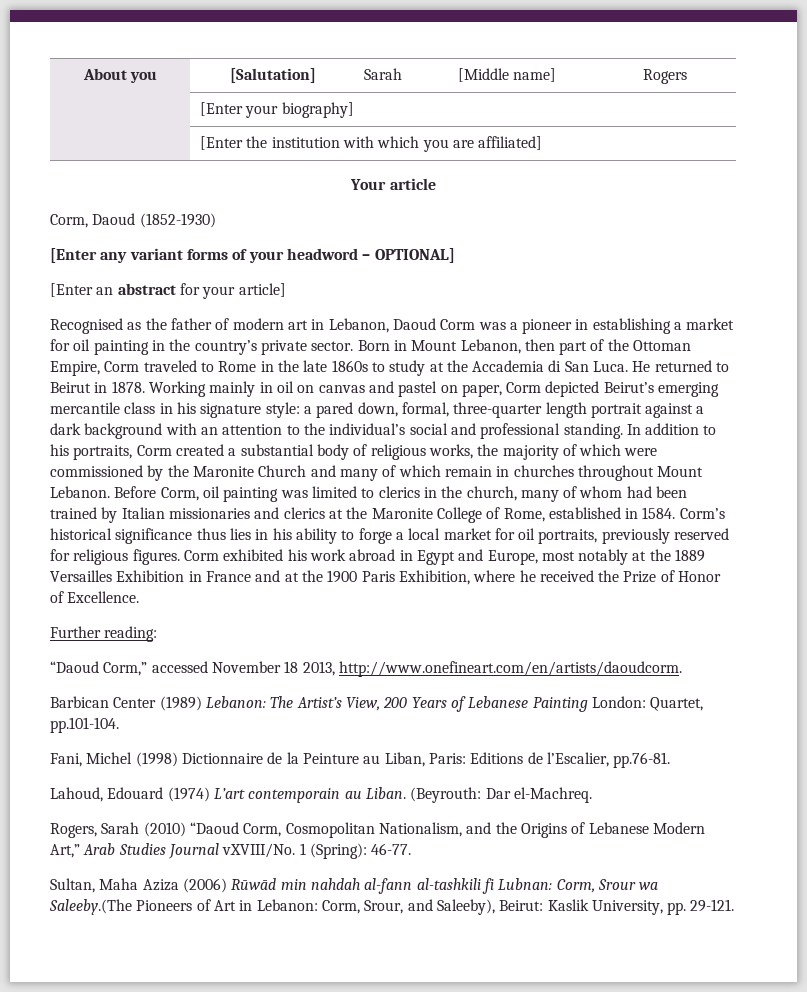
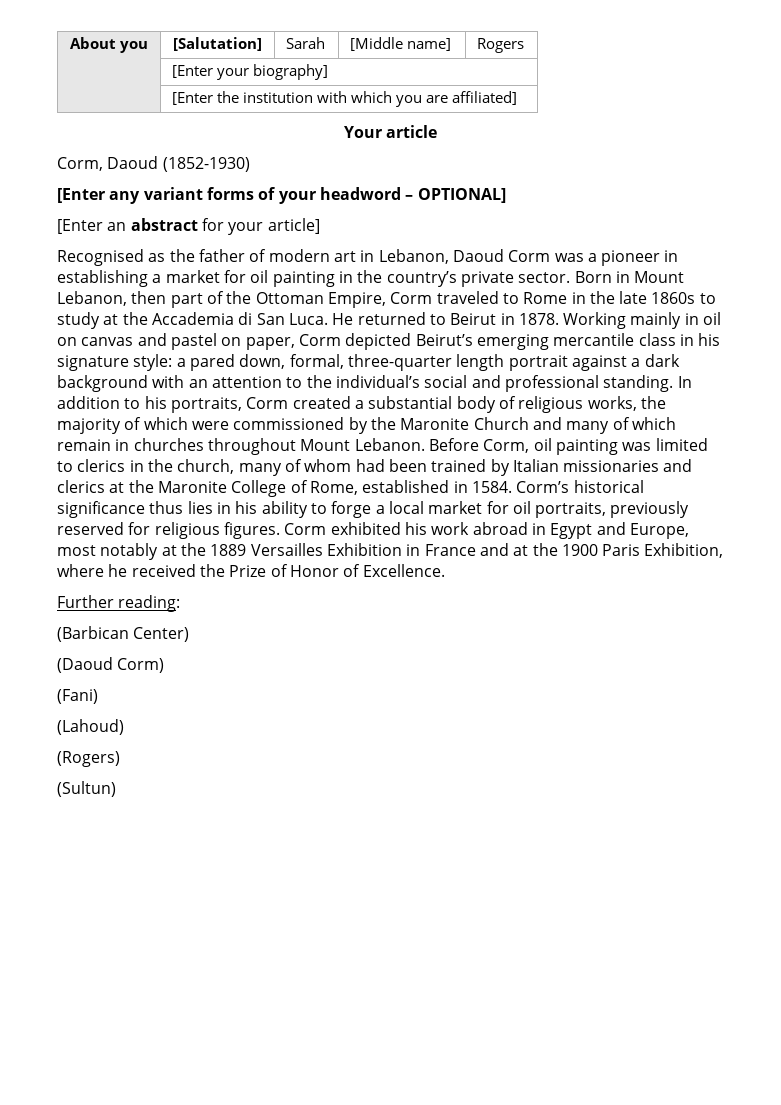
[50,661,682,677] [50,696,704,712] [50,717,119,733] [50,752,671,768] [50,787,592,803] [50,822,705,838] [50,843,412,859] [50,878,659,894] [49,899,735,915] “Daoud Corm,” accessed November 18 2013, http://www.onefineart.com/en/artists/daoudcorm. // Barbican Center (1989) Lebanon: The Artist’s View, 200 Years of Lebanese Painting London: Quartet, pp.101-104. // Fani, Michel (1998) Dictionnaire de la Peinture au Liban, Paris: Editions de l’Escalier, pp.76-81. // Lahoud, Edouard (1974) L’art contemporain au Liban. (Beyrouth: Dar el-Machreq. // Rogers, Sarah (2010) “Daoud Corm, Cosmopolitan Nationalism, and the Origins of Lebanese Modern Art,” Arab Studies Journal vXVIII/No. 1 (Spring): 46-77. // Sultan, Maha Aziza (2006) Rūwād min nahdah al-fann al-tashkili fi Lubnan: Corm, Srour wa Saleeby.(The Pioneers of Art in Lebanon: Corm, Srour, and Saleeby), Beirut: Kaslik University, pp. 29-121. -> [57,626,190,642] [57,657,165,673] [57,689,98,704] [57,719,124,735] [57,751,120,767] [57,781,116,797] (Barbican Center) // (Daoud Corm) // (Fani) // (Lahoud) // (Rogers) // (Sultun)

